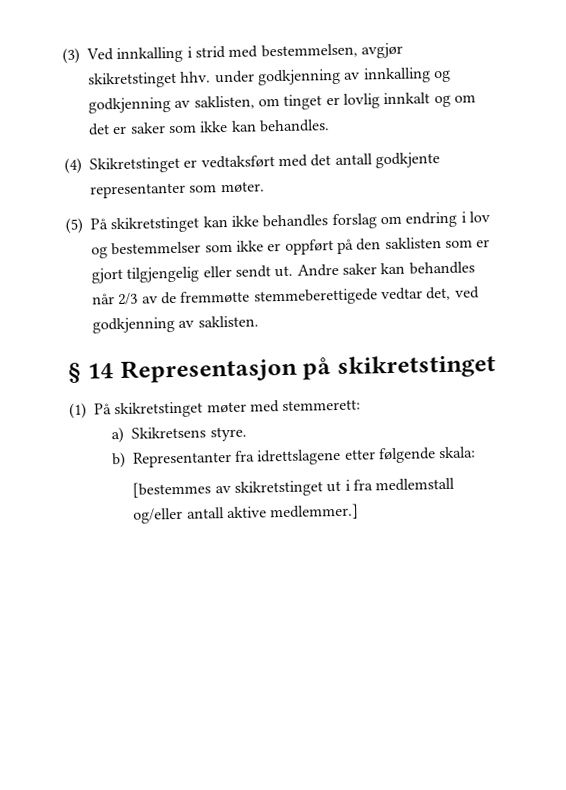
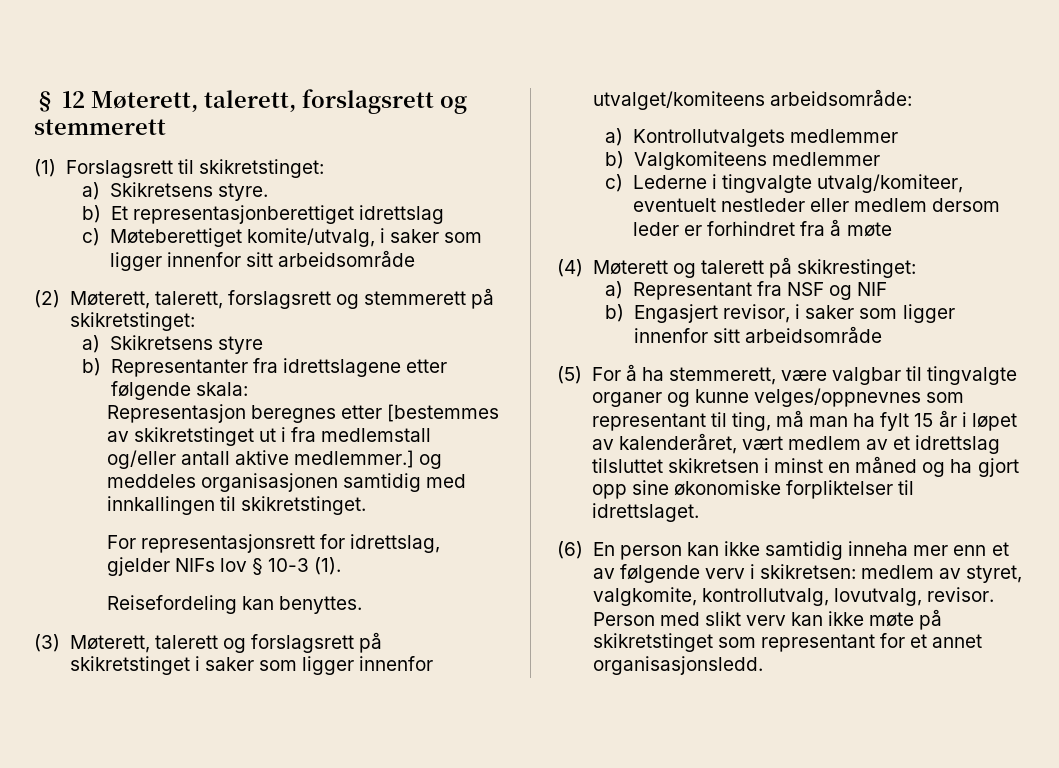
[62,42,403,65] [88,67,451,89] [88,92,476,114] [88,119,330,136] [64,152,440,174] [90,181,265,199] [65,211,490,234] [91,237,491,259] [91,261,475,284] [92,286,480,306] [92,315,259,334] [68,354,496,384] [69,399,362,419] [110,426,247,444] (3) Ved innkalling i strid med bestemmelsen, avgjør skikretstinget hhv. under godkjenning av innkalling og godkjenning av saklisten, om tinget er lovlig innkalt og om det er saker som ikke kan behandles. // (4) Skikretstinget er vedtaksført med det antall godkjente representanter som møter. // (5) På skikretstinget kan ikke behandles forslag om endring i lov og bestemmelser som ikke er oppført på den saklisten som er gjort tilgjengelig eller sendt ut. Andre saker kan behandles når 2/3 av de fremmøtte stemmeberettigede vedtar det, ved godkjenning av saklisten. // § 14 Representasjon på skikretstinget // (1) På skikretstinget møter med stemmerett: // a) Skikretsens styre. -> [34,89,467,114] [34,119,166,135] [34,159,324,178] [82,182,269,201] [82,205,445,224] [82,228,483,247] [109,250,416,271] [34,288,495,309] [69,312,195,331] [82,335,264,354] § 12 Møterett, talerett, forslagsrett og stemmerett // (1) Forslagsrett til skikretstinget: // a) Skikretsens styre. // b) Et representasjonberettiget idrettslag // c) Møteberettiget komite/utvalg, i saker som ligger innenfor sitt arbeidsområde // (2) Møterett, talerett, forslagsrett og stemmerett på skikretstinget: // a) Skikretsens styre
(477, 452) none -> [106,404,382,423] Representasjon beregnes etter
(360, 512) none -> [419,454,443,469] [106,473,467,492] [106,496,366,515] [106,534,441,553] [106,557,342,576] [106,595,362,614] [34,632,383,653] [69,656,434,675] [592,89,912,110] [605,128,899,147] [605,151,881,170] [605,174,964,193] [632,198,1001,212] [632,219,892,237] [557,257,917,278] [605,281,888,300] [605,304,955,323] [633,326,883,343] [557,364,1018,385] [591,388,965,407] [591,410,1017,431] [591,433,1001,454] [591,456,1019,477] [591,480,915,499] [591,503,699,522] [557,541,1009,560] [592,564,1023,583] [592,587,994,606] [592,609,943,630] [592,633,983,652] [592,656,763,675] og meddeles organisasjonen samtidig med innkallingen til skikretstinget. // For representasjonsrett for idrettslag, gjelder NIFs lov § 10-3 (1). // Reisefordeling kan benyttes. // (3) Møterett, talerett og forslagsrett på skikretstinget i saker som ligger innenfor utvalget/komiteens arbeidsområde: // a) Kontrollutvalgets medlemmer // b) Valgkomiteens medlemmer // c) Lederne i tingvalgte utvalg/komiteer, eventuelt nestleder eller medlem dersom leder er forhindret fra å møte // (4) Møterett og talerett på skikrestinget: // a) Representant fra NSF og NIF // b) Engasjert revisor, i saker som ligger innenfor sitt arbeidsområde // (5) For å ha stemmerett, være valgbar til tingvalgte organer og kunne velges/oppnevnes som representant til ting, må man ha fylt 15 år i løpet av kalenderåret, vært medlem av et idrettslag tilsluttet skikretsen i minst en måned og ha gjort opp sine økonomiske forpliktelser til idrettslaget. // (6) En person kan ikke samtidig inneha mer enn et av følgende verv i skikretsen: medlem av styret, valgkomite, kontrollutvalg, lovutvalg, revisor. Person med slikt verv kan ikke møte på skikretstinget som representant for et annet organisasjonsledd.

